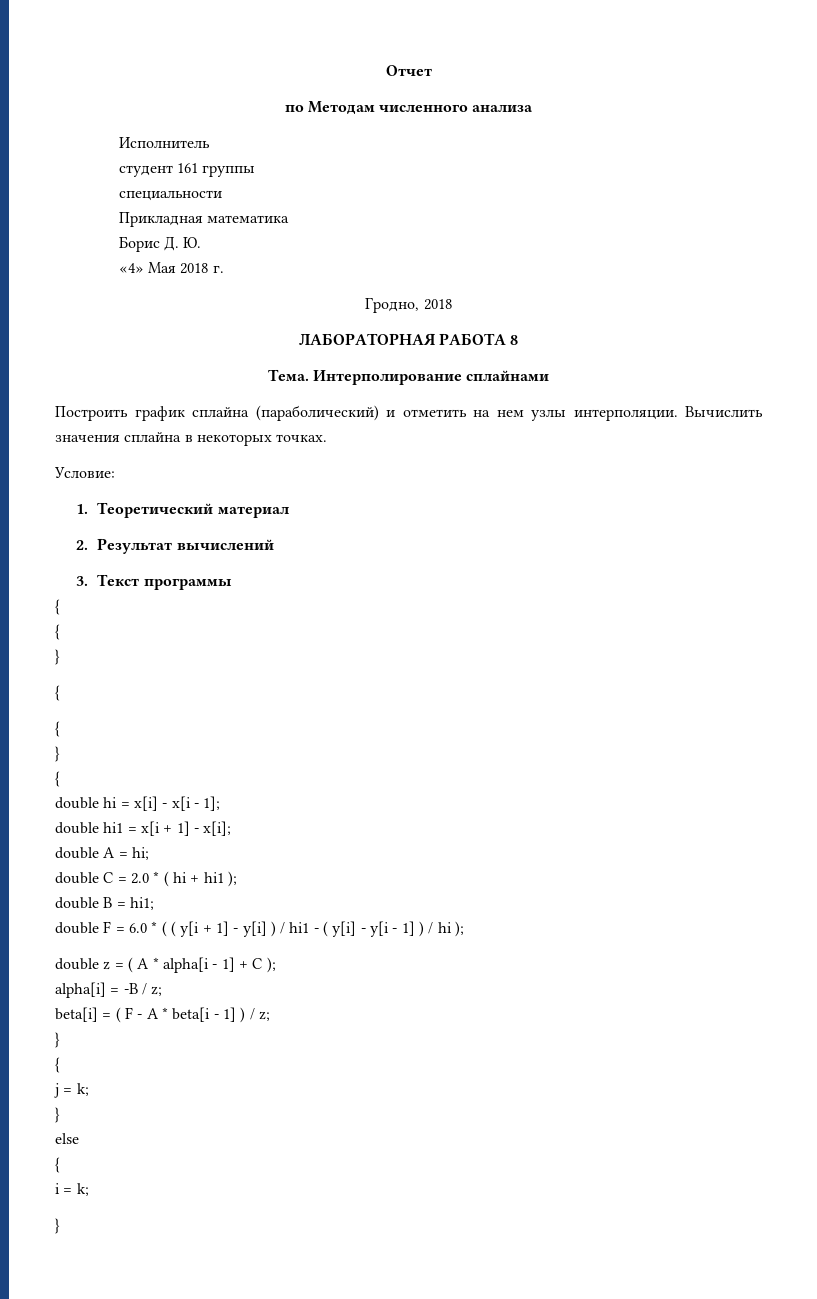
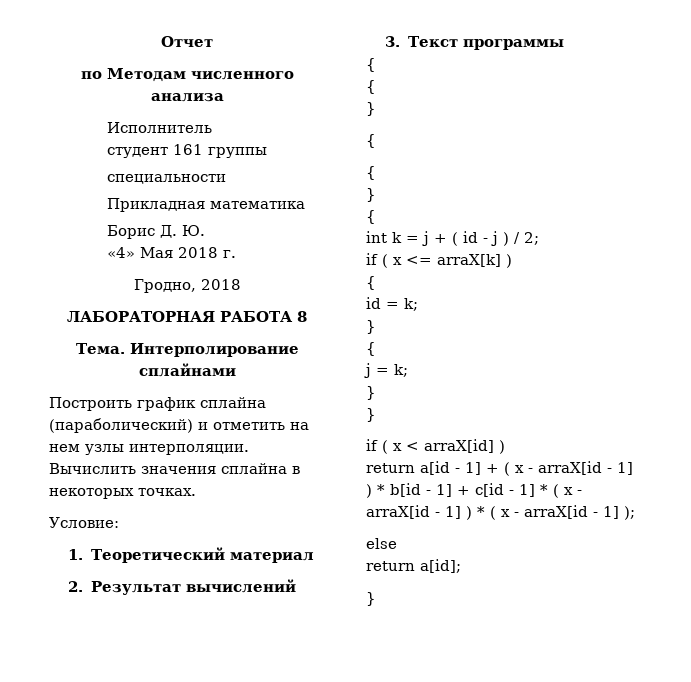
[55,796,221,811] [55,821,232,836] [55,847,149,860] [55,871,237,887] [55,897,154,910] [55,921,464,937] [55,957,276,973] [55,982,163,998] [55,1007,270,1023] double hi = x[i] - x[i - 1]; // double hi1 = x[i + 1] - x[i]; // double A = hi; // double C = 2.0 * ( hi + hi1 ); // double B = hi1; // double F = 6.0 * ( ( y[i + 1] - y[i] ) / hi1 - ( y[i] - y[i - 1] ) / hi ); // double z = ( A * alpha[i - 1] + C ); // alpha[i] = -B / z; // beta[i] = ( F - A * beta[i - 1] ) / z; -> [366,231,539,246] [366,253,512,268] [366,276,376,290] [366,297,418,311] int k = j + ( id - j ) / 2; // if ( x <= arraX[k] ) // { // id = k;
[55,1133,79,1144] [55,1157,60,1173] [55,1183,89,1196] else // { // i = k; -> [366,408,376,422] [366,439,505,454] [366,461,633,476] [366,483,582,498] [366,505,635,520] [366,538,397,549] [366,559,461,573] } // if ( x < arraX[id] ) // return a[id - 1] + ( x - arraX[id - 1] ) * b[id - 1] + c[id - 1] * ( x - arraX[id - 1] ) * ( x - arraX[id - 1] ); // else // return a[id];

